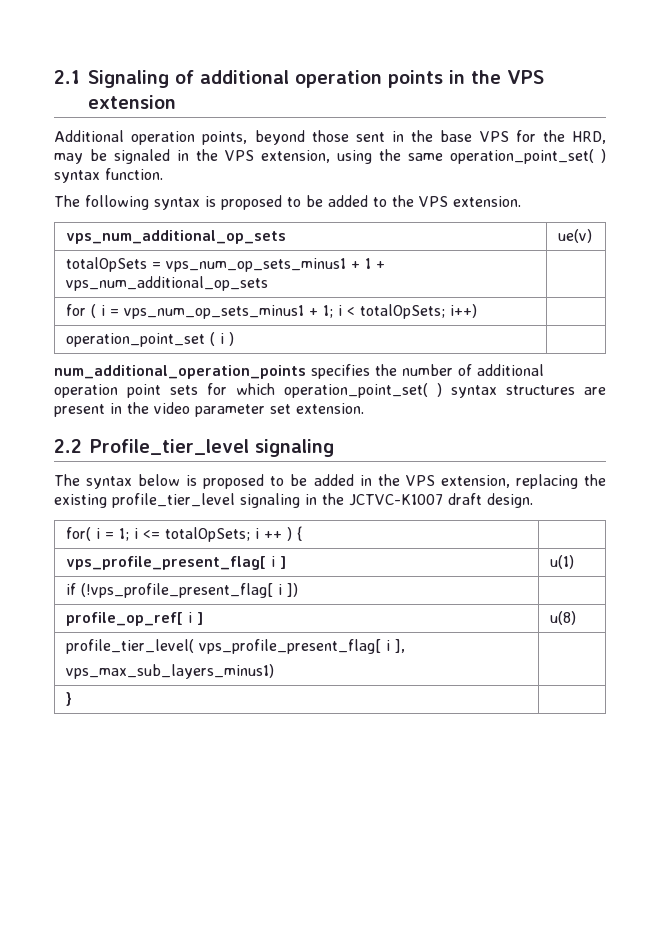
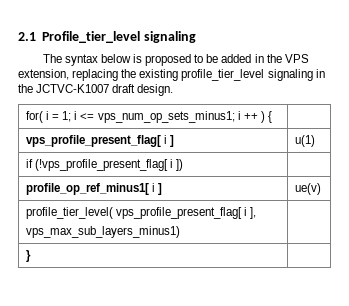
[88,70,544,88] [88,95,176,109] [54,130,607,145] [54,149,606,164] [54,168,163,183] [54,195,521,210] [65,230,286,244] [557,229,592,243] [65,257,385,272] [65,276,268,291] [65,304,477,319] [65,332,234,347] [54,364,544,379] [54,383,606,398] [54,402,364,417] [54,439,82,453] Signaling of additional operation points in the VPS extension // Additional operation points, beyond those sent in the base VPS for the HRD, may be signaled in the VPS extension, using the same operation_point_set( ) syntax function. // The following syntax is proposed to be added to the VPS extension. // vps_num_additional_op_sets | ue(v) // totalOpSets = vps_num_op_sets_minus1 + 1 + vps_num_additional_op_sets | // for ( i = vps_num_op_sets_minus1 + 1; i < totalOpSets; i++) | // operation_point_set ( i ) | // num_additional_operation_points specifies the number of additional operation point sets for which operation_point_set( ) syntax structures are present in the video parameter set extension. // 2.2 -> (36, 36) none
[164,527,250,542] totalOpSets; -> [97,111,235,123] vps_num_op_sets_minus1;
[65,612,203,626] [549,611,576,625] profile_op_ref[ i ] | u(8) -> [25,183,163,195] [294,183,321,195] profile_op_ref_minus1[ i ] | ue(v)

